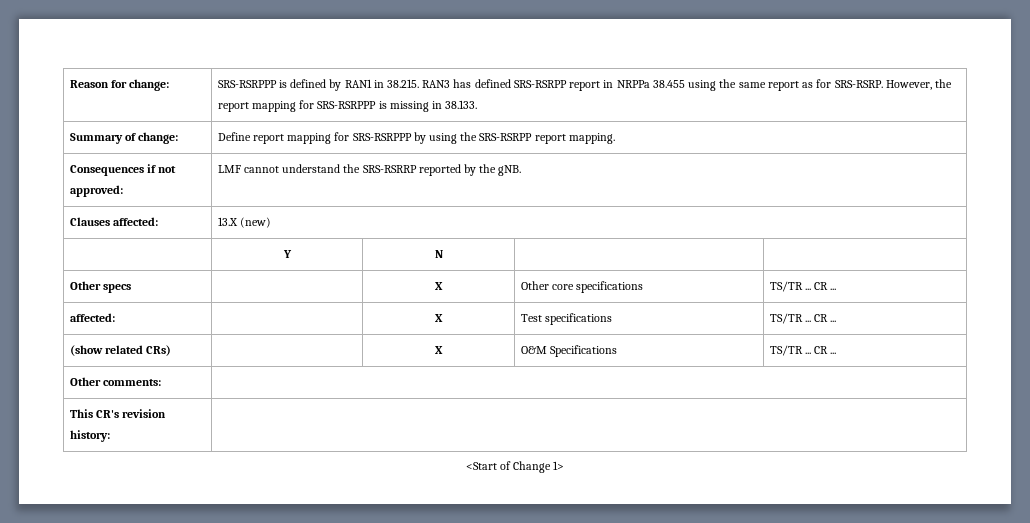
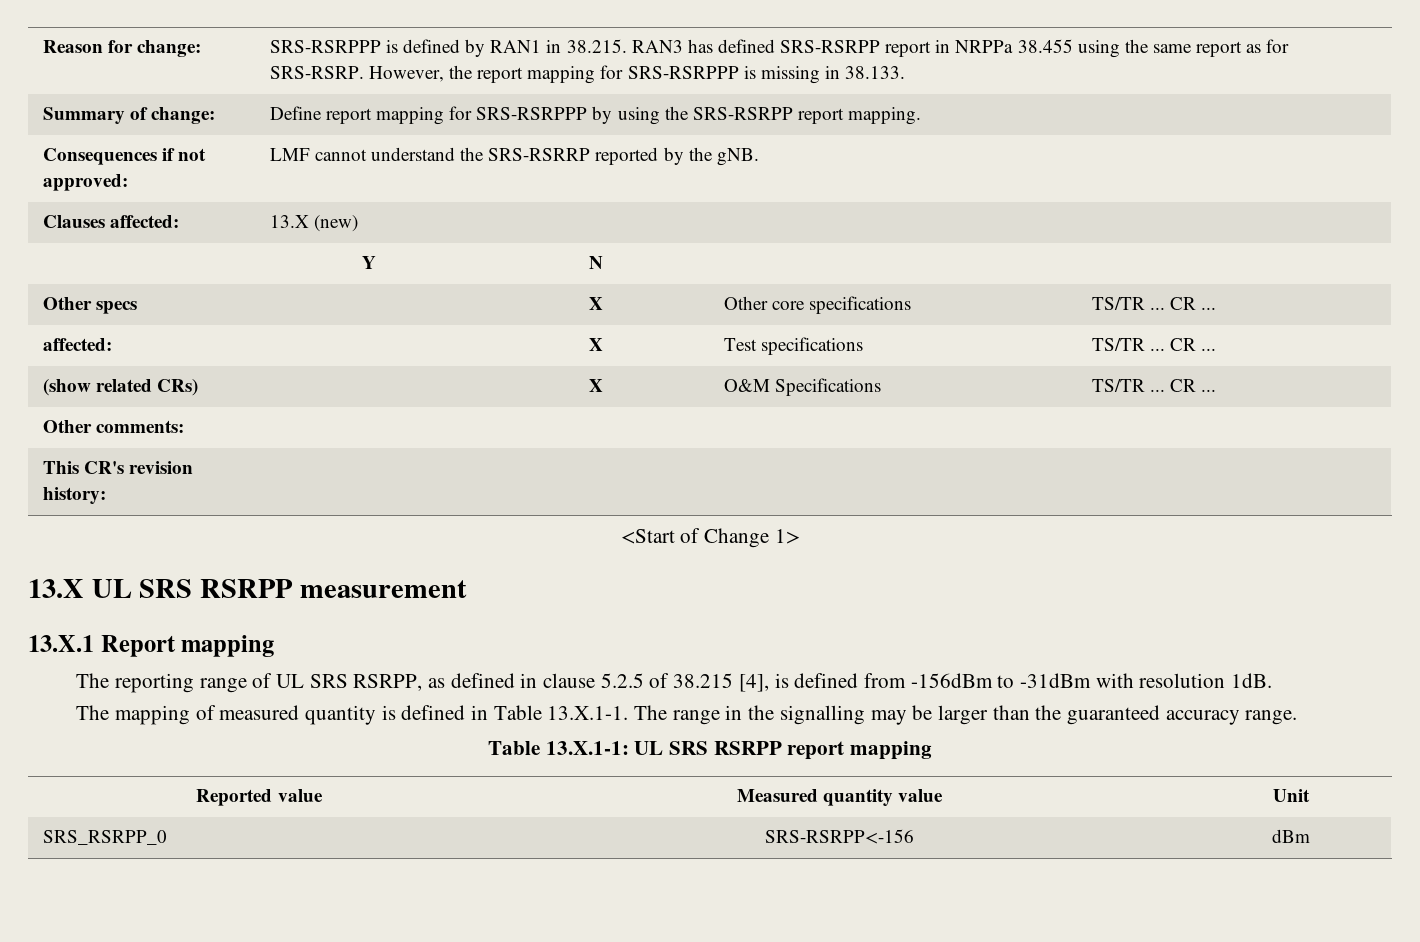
(565, 465) none -> [28,579,467,598] [28,635,275,657] [76,673,1272,693] [76,705,1298,725] [487,741,933,760] [196,789,323,806] [736,789,944,806] [1272,789,1310,802] [42,830,167,845] [765,829,914,844] [1271,829,1310,843] // 13.X UL SRS RSRPP measurement // 13.X.1 Report mapping // The reporting range of UL SRS RSRPP, as defined in clause 5.2.5 of 38.215 [4], is defined from -156dBm to -31dBm with resolution 1dB. // The mapping of measured quantity is defined in Table 13.X.1-1. The range in the signalling may be larger than the guaranteed accuracy range. // Table 13.X.1-1: UL SRS RSRPP report mapping // Reported value | Measured quantity value | Unit // SRS_RSRPP_0 | SRS-RSRPP<-156 | dBm

